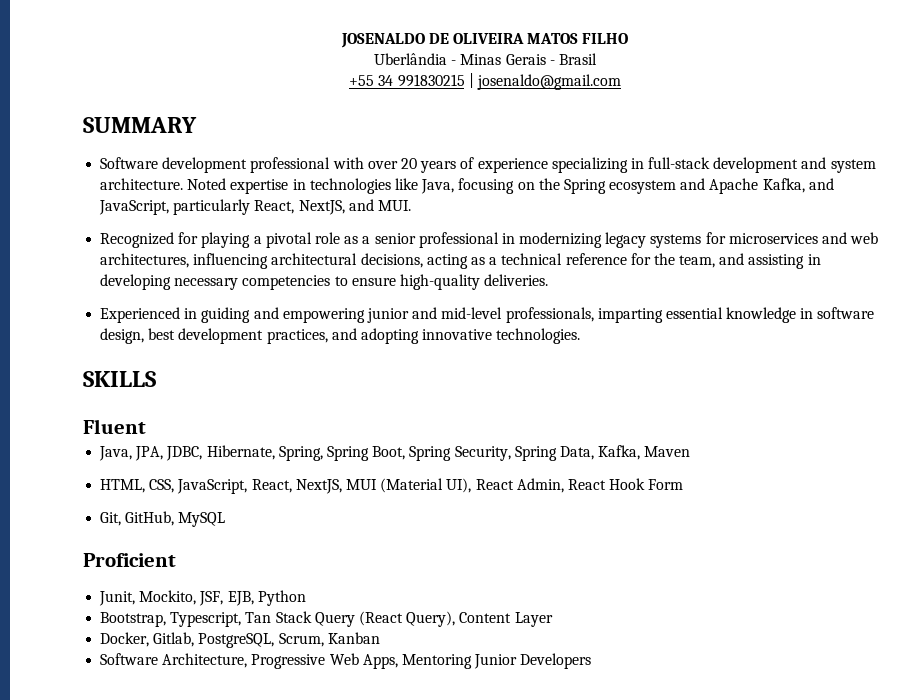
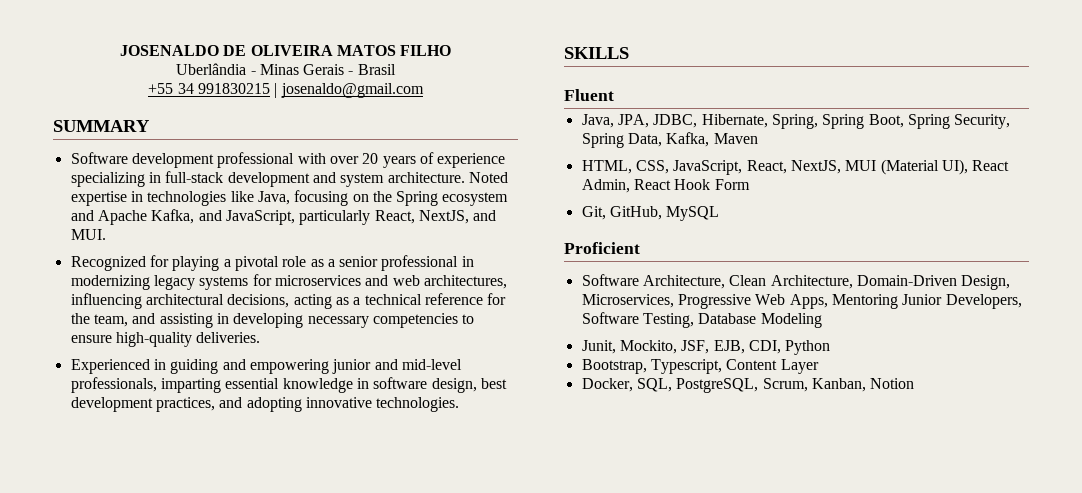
[99,590,306,606] [100,611,553,627] [100,632,380,648] [100,653,248,668] Junit, Mockito, JSF, EJB, Python // Bootstrap, Typescript, Tan Stack Query (React Query), Content Layer // Docker, Gitlab, PostgreSQL, Scrum, Kanban // Software Architecture, -> [581,274,1011,290] [581,294,674,308] Software Architecture, Clean Architecture, Domain-Driven Design, Microservices,
[520,653,592,669] Developers -> [945,294,1022,309] [581,312,822,328] [581,340,831,355] [581,359,819,374] [581,378,915,393] Developers, Software Testing, Database Modeling // Junit, Mockito, JSF, EJB, CDI, Python // Bootstrap, Typescript, Content Layer // Docker, SQL, PostgreSQL, Scrum, Kanban, Notion

